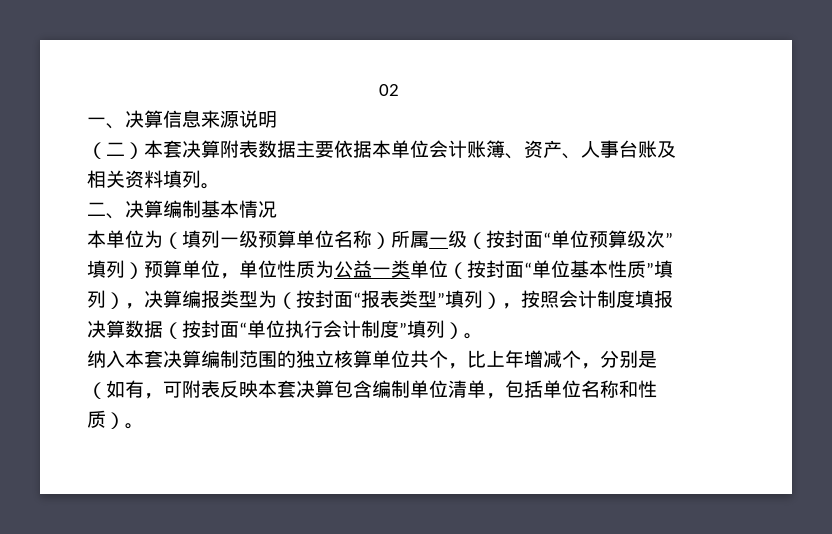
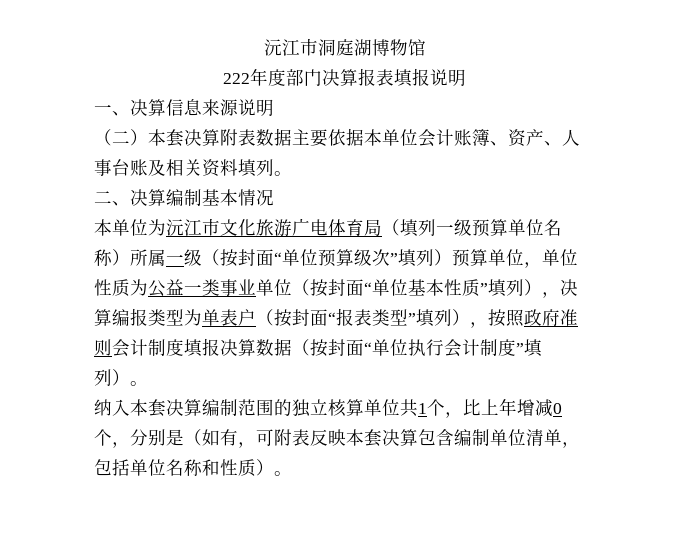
[379,84,399,96] 02 -> [263,38,426,56] [223,68,466,87] 沅江市洞庭湖博物馆 // 222年度部门决算报表填报说明
(163, 239) none -> [166,218,382,237] 沅江市文化旅游广电体育局
(410, 269) none -> [220,279,256,296] 事业
(277, 299) none -> [202,309,256,326] 单表户
(559, 299) none -> [524,309,578,326] [94,339,112,356] 政府准则
(429, 359) none -> [418,403,427,414] 1
(562, 359) none -> [553,403,562,414] 0

